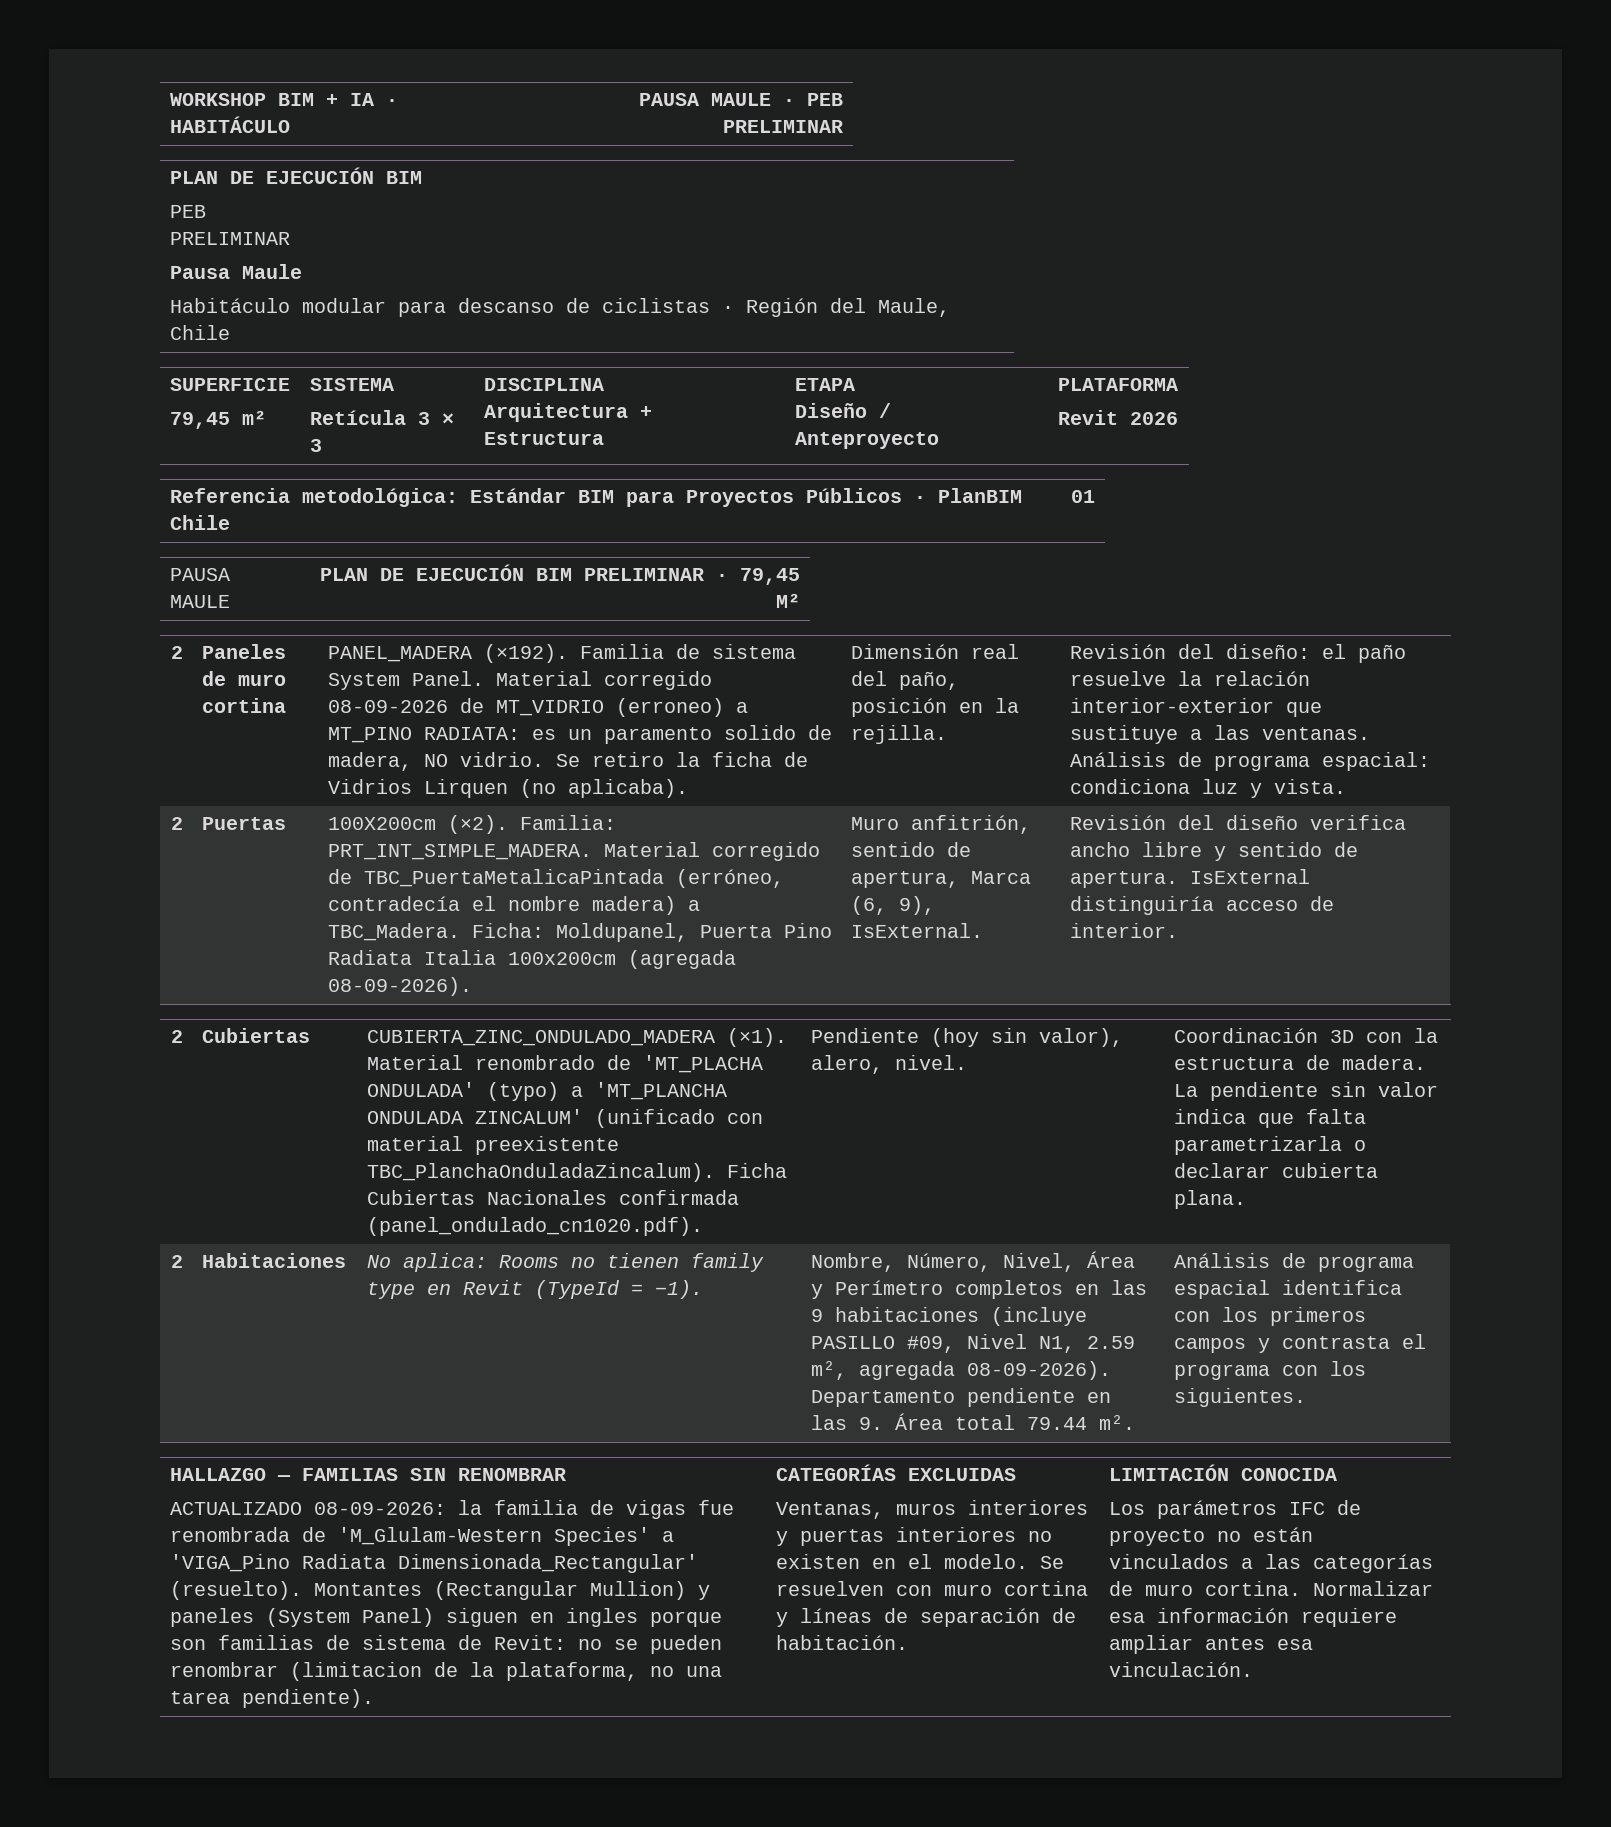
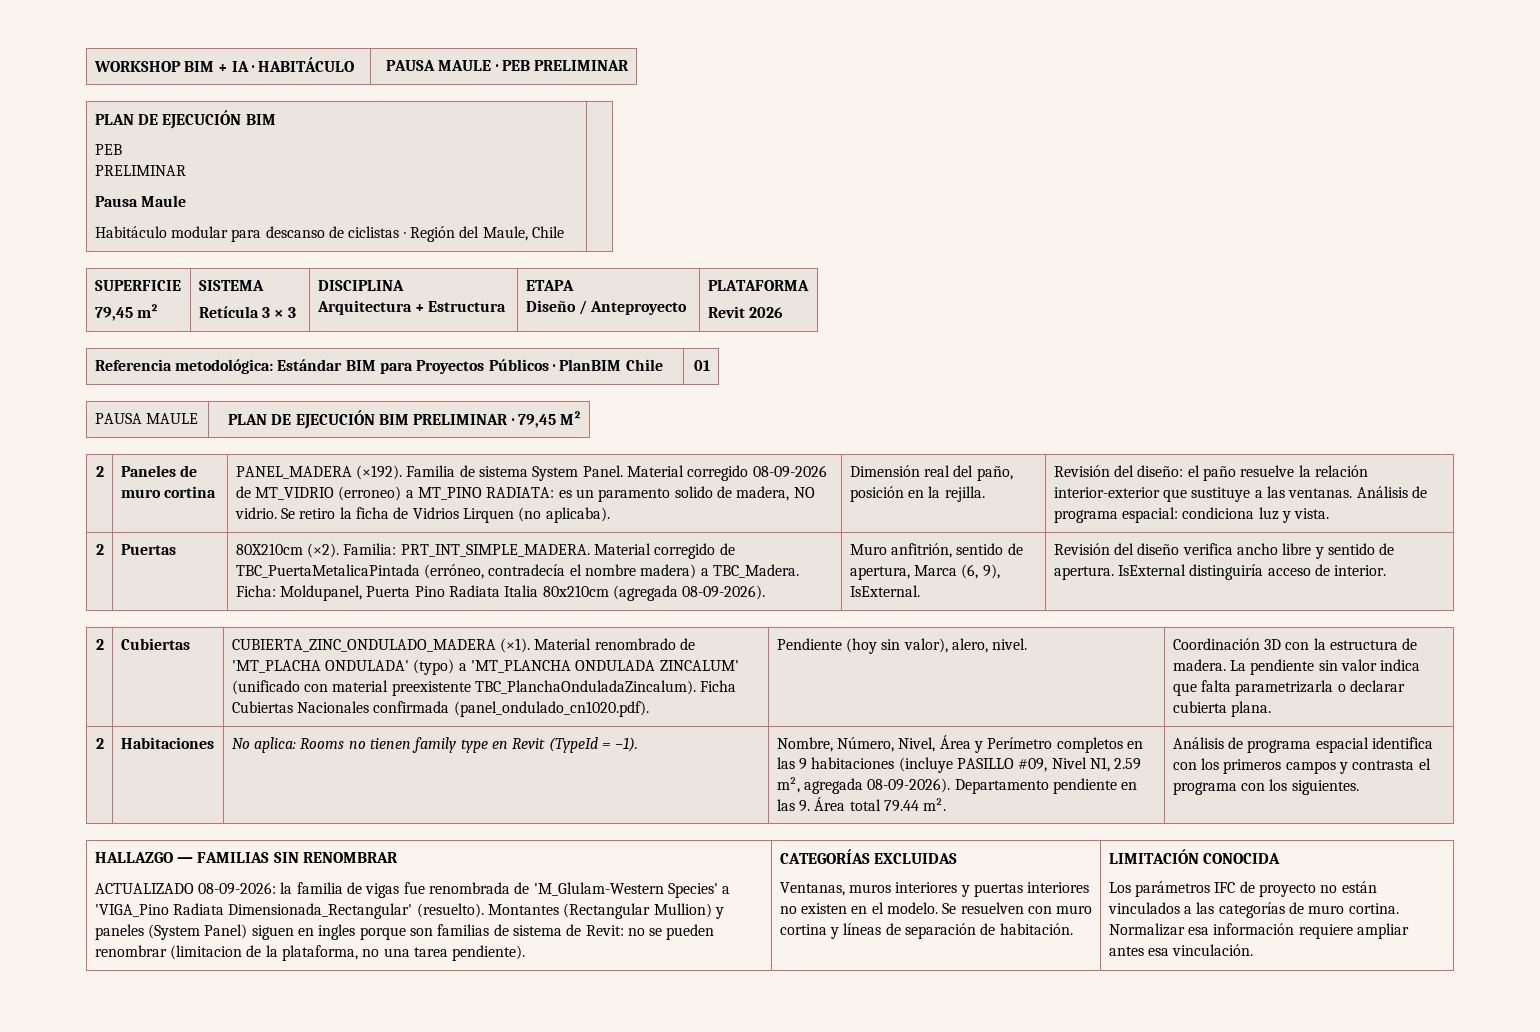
[327,817,436,830] 100X200cm -> [235,543,303,555] 80X210cm
[507,952,616,965] 100x200cm -> [542,585,609,597] 80x210cm

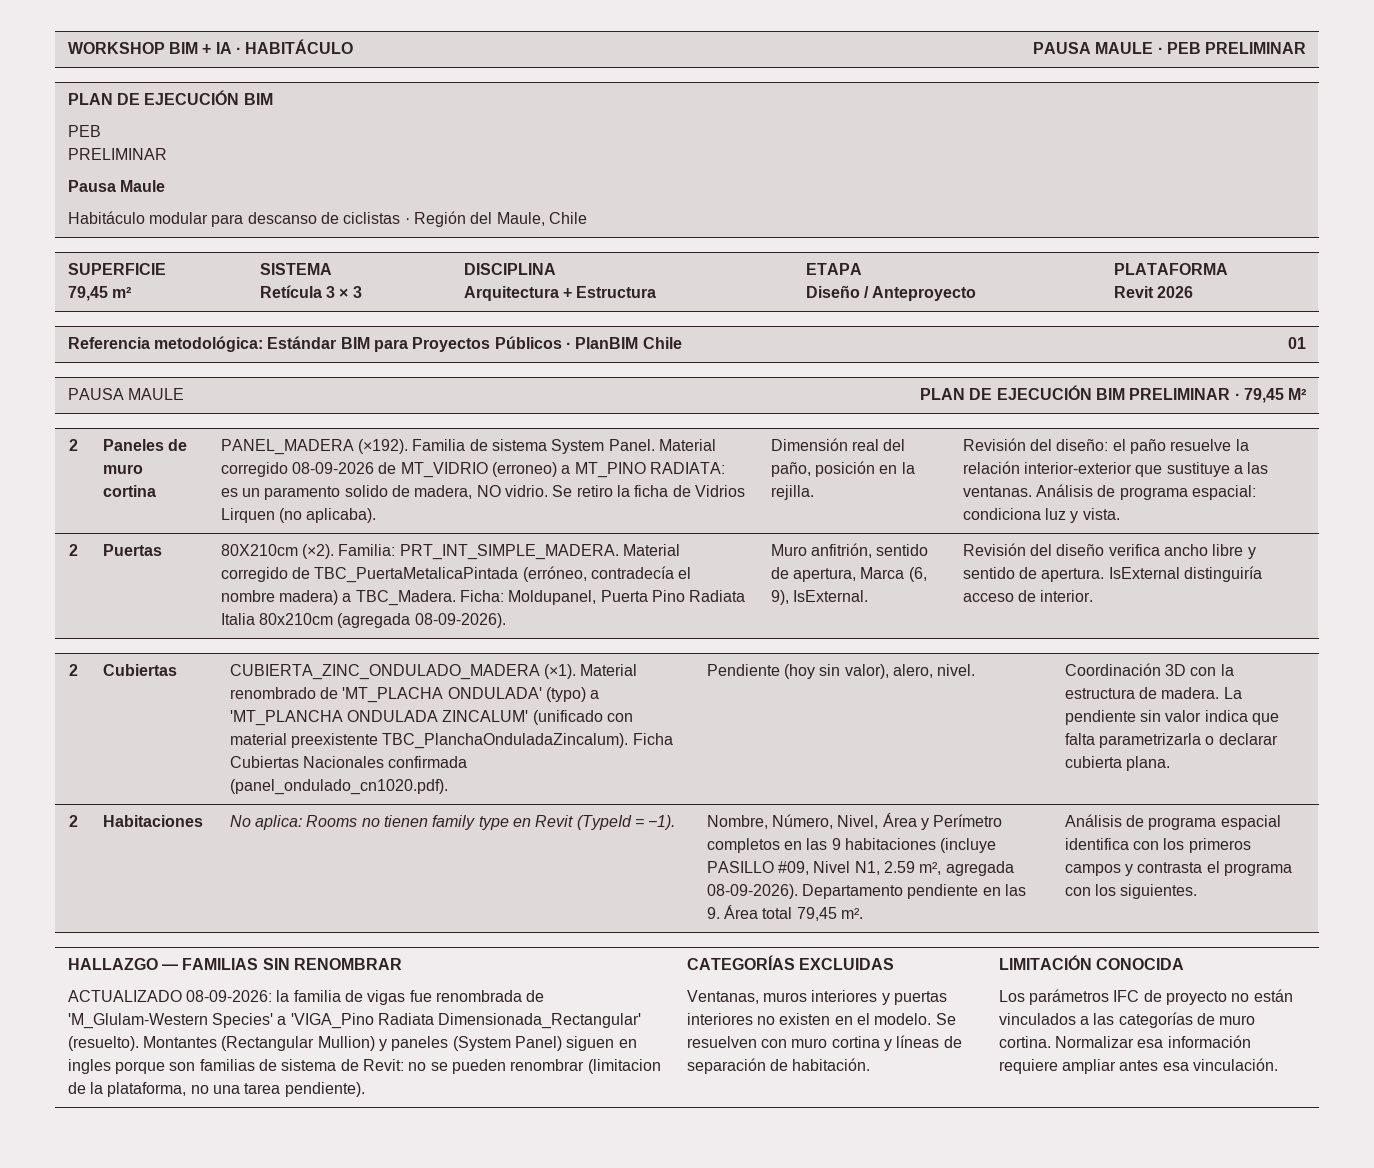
[883,800,919,812] 79.44 -> [796,907,837,921] 79,45

